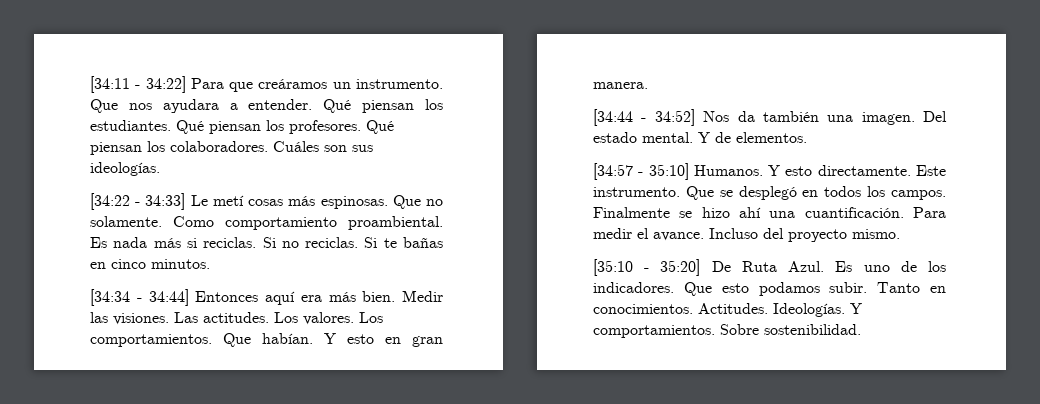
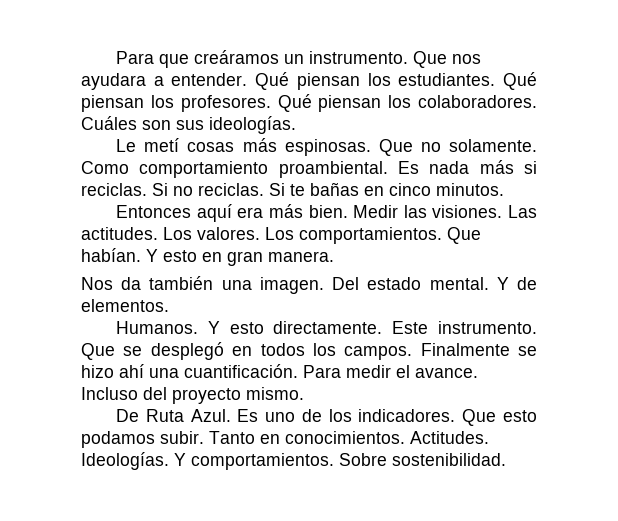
[90,76,186,93] [34:11 - 34:22] -> (116, 57) none
[90,193,186,210] [34:22 - 34:33] -> (296, 125) none
[90,289,189,306] [34:34 - 34:44] -> (504, 189) none
[593,109,695,126] [34:44 - 34:52] -> (334, 256) none
[593,163,689,180] [34:57 - 35:10] -> (169, 305) none
[593,259,701,276] [35:10 - 35:20] -> (304, 393) none

